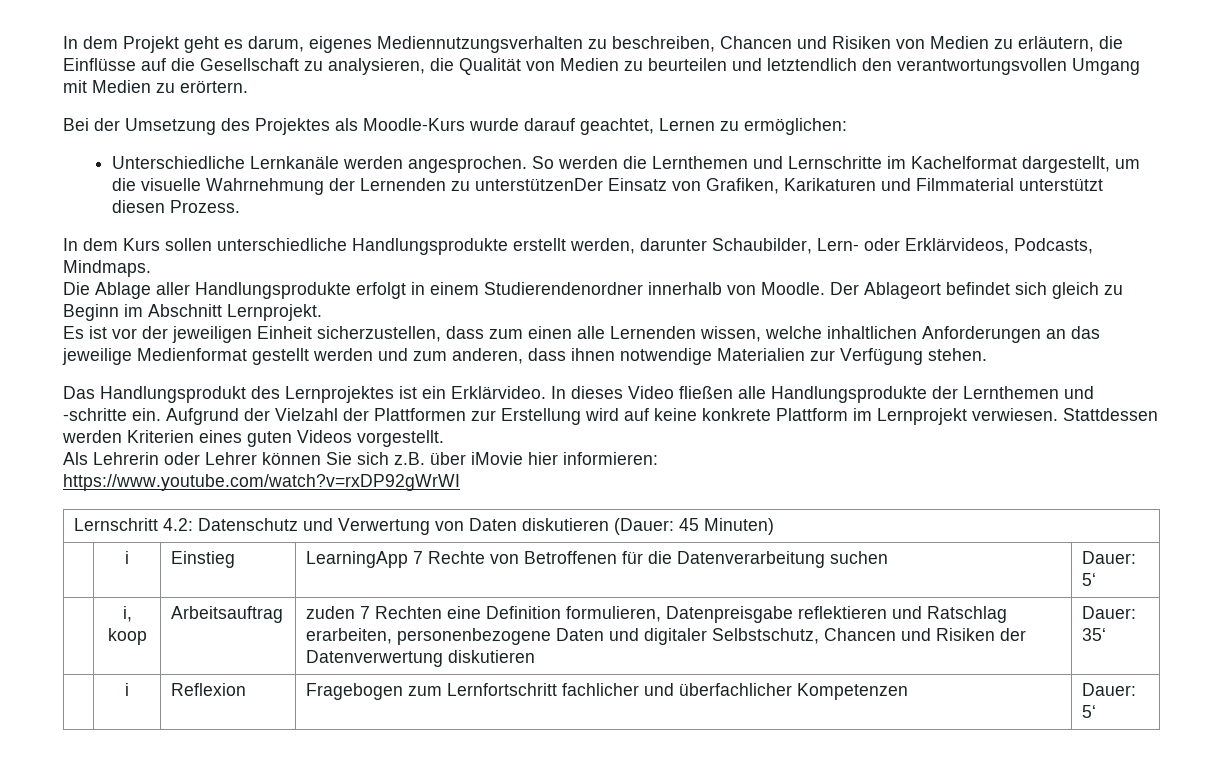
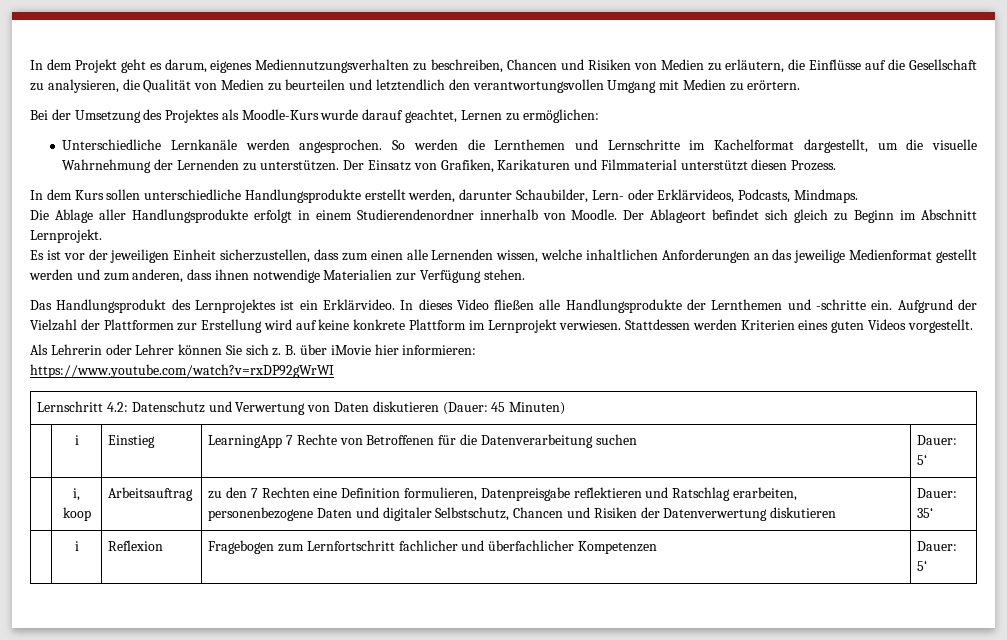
[474,178,603,191] unterstützenDer -> [260,160,365,171] unterstützen. Der
[394,452,425,465] z.B. -> [272,345,297,356] z. B.
[305,606,355,619] zuden -> [208,487,248,499] zu den

